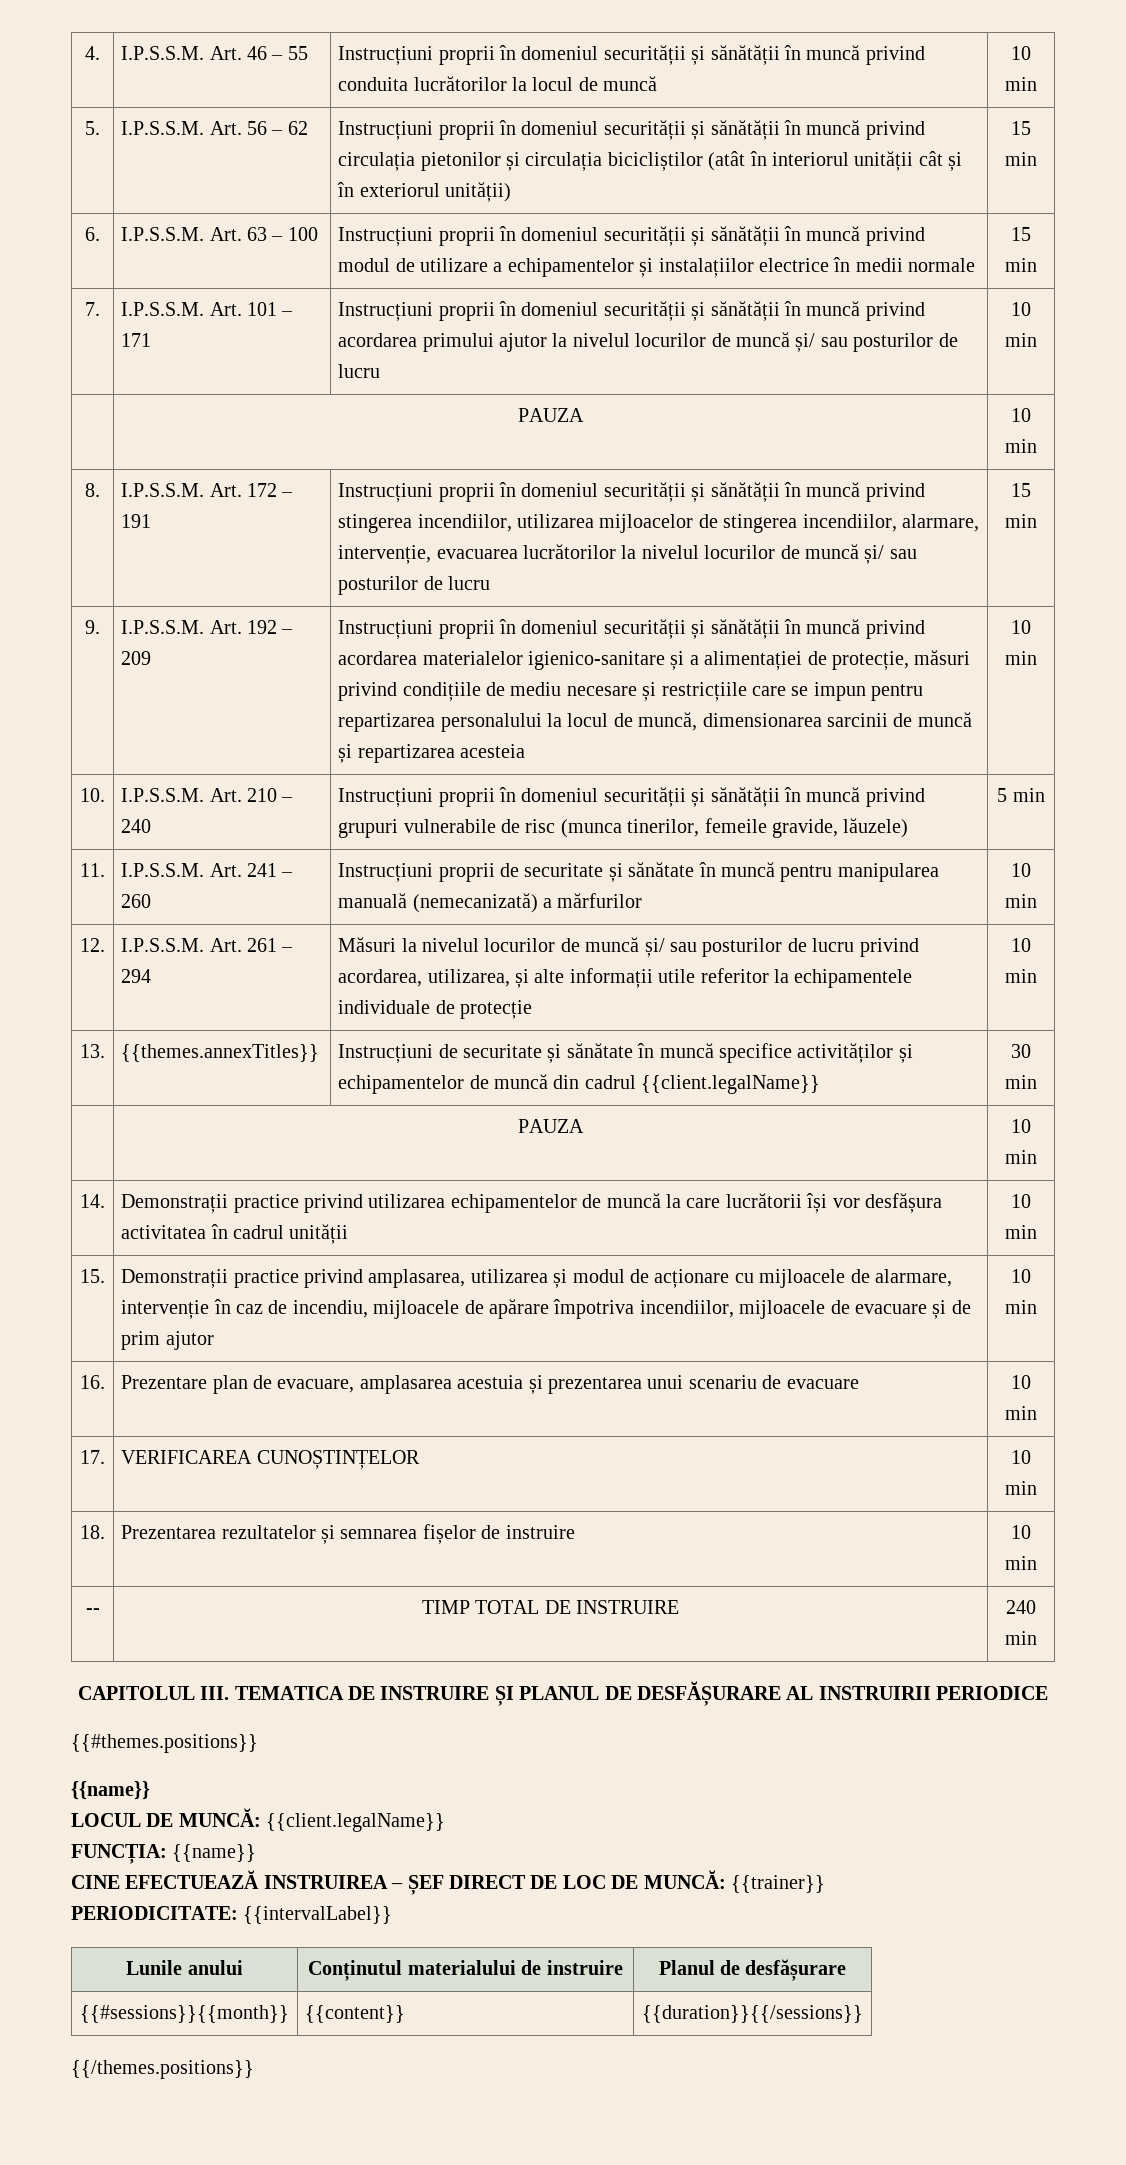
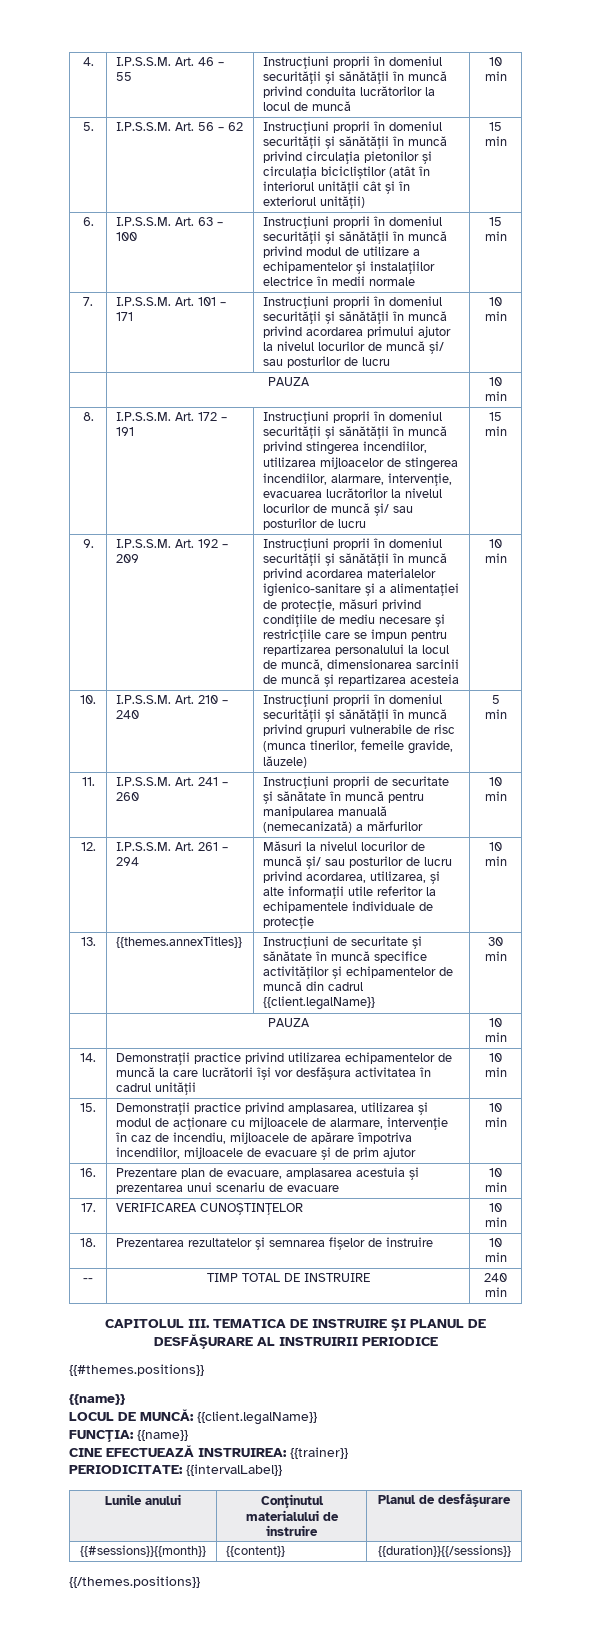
[263,1870,726,1895] INSTRUIREA – ȘEF DIRECT DE LOC DE MUNCĂ: -> [198,1448,287,1457] INSTRUIREA:

